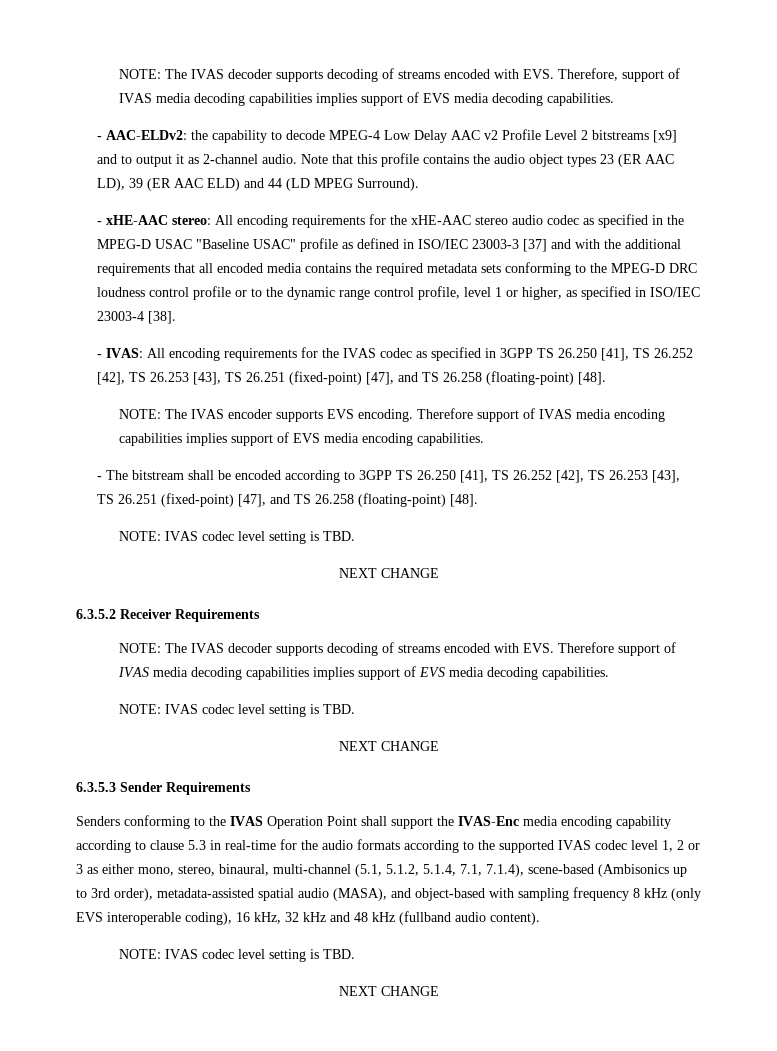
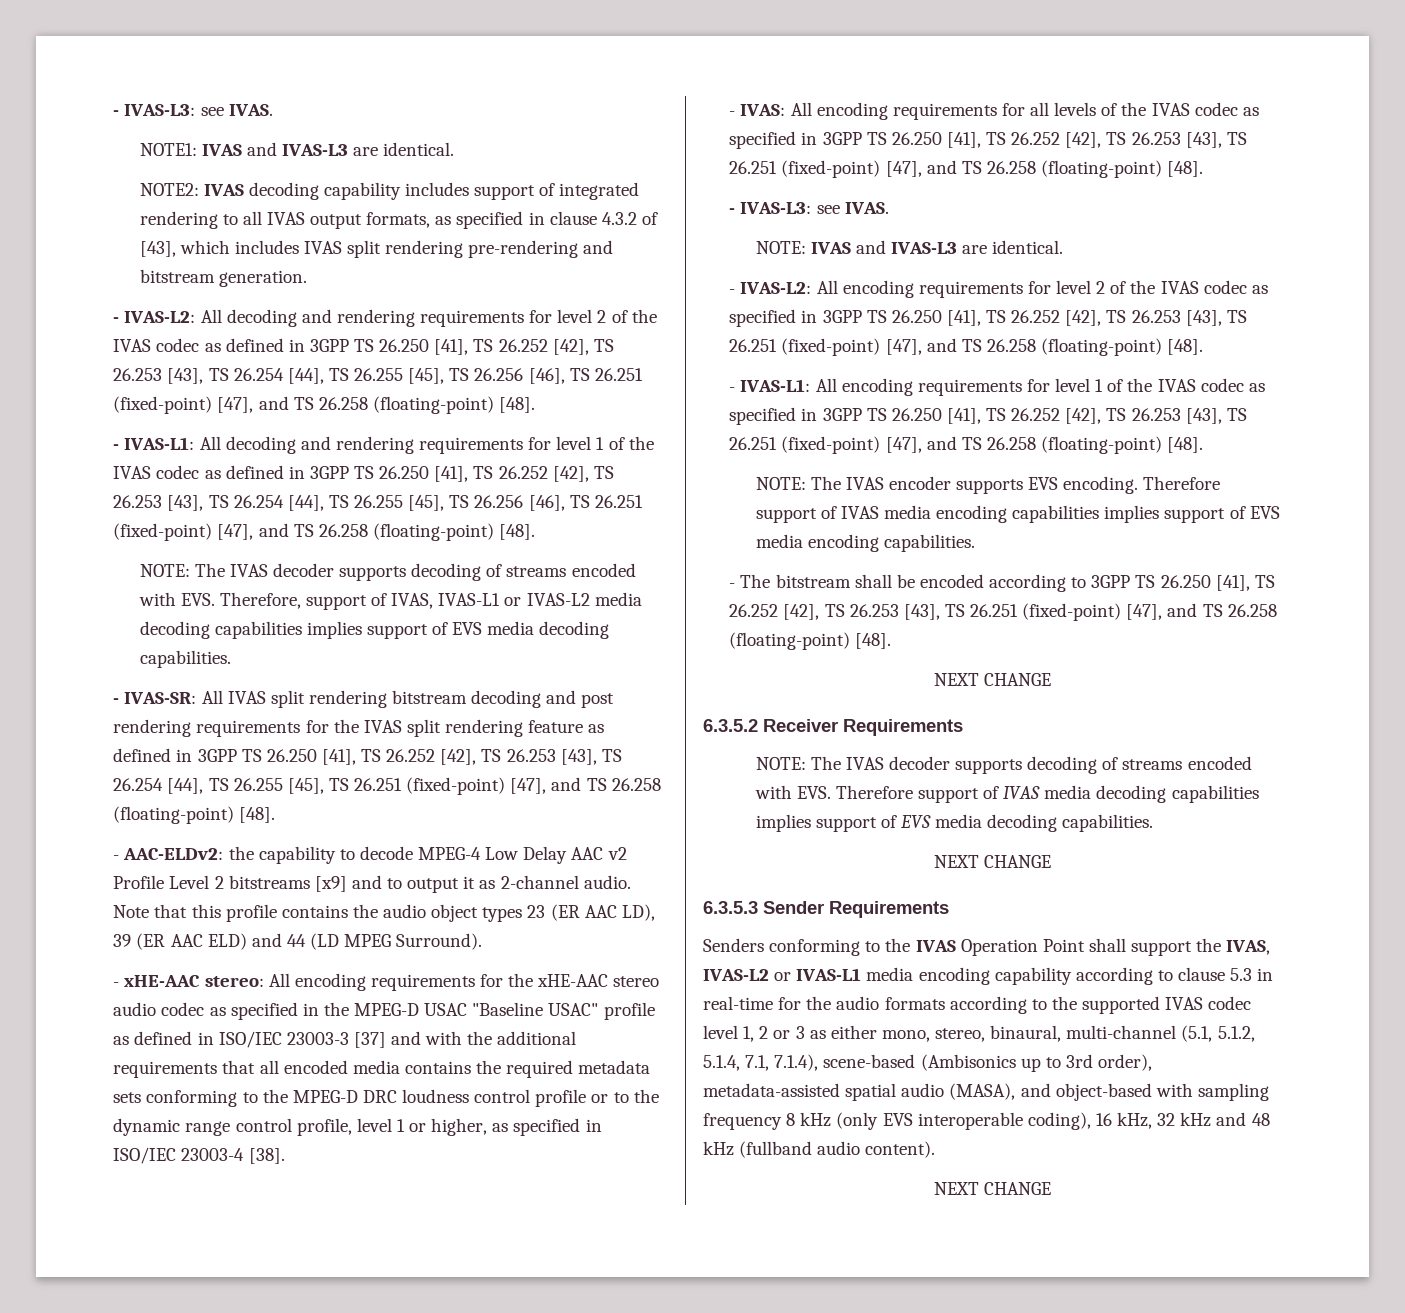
(118, 74) none -> [113,104,273,116] [139,142,455,156] [139,182,640,200] [139,211,659,229] [139,240,614,258] [139,269,307,287] [113,309,657,327] [113,338,614,355] [113,368,643,384] [113,396,536,414] [113,436,654,454] [113,465,614,482] [113,495,643,511] [113,523,536,541] - IVAS-L3: see IVAS. // NOTE1: IVAS and IVAS-L3 are identical. // NOTE2: IVAS decoding capability includes support of integrated rendering to all IVAS output formats, as specified in clause 4.3.2 of [43], which includes IVAS split rendering pre-rendering and bitstream generation. // - IVAS-L2: All decoding and rendering requirements for level 2 of the IVAS codec as defined in 3GPP TS 26.250 [41], TS 26.252 [42], TS 26.253 [43], TS 26.254 [44], TS 26.255 [45], TS 26.256 [46], TS 26.251 (fixed-point) [47], and TS 26.258 (floating-point) [48]. // - IVAS-L1: All decoding and rendering requirements for level 1 of the IVAS codec as defined in 3GPP TS 26.250 [41], TS 26.252 [42], TS 26.253 [43], TS 26.254 [44], TS 26.255 [45], TS 26.256 [46], TS 26.251 (fixed-point) [47], and TS 26.258 (floating-point) [48]. //
[118,93,152,103] IVAS -> [391,593,590,609] IVAS, IVAS-L1 or IVAS-L2
(614, 99) none -> [113,690,615,708] [113,719,605,737] [113,748,622,765] [113,777,661,795] [113,806,276,824] // - IVAS-SR: All IVAS split rendering bitstream decoding and post rendering requirements for the IVAS split rendering feature as defined in 3GPP TS 26.250 [41], TS 26.252 [42], TS 26.253 [43], TS 26.254 [44], TS 26.255 [45], TS 26.251 (fixed-point) [47], and TS 26.258 (floating-point) [48].
(319, 352) none -> [1030,102,1259,116] [729,131,1247,149] [729,160,1204,178] [729,202,889,214] [755,240,1064,254] [729,280,1268,298] [729,309,1247,327] [729,338,1204,356] [729,378,1124,396] all levels of the IVAS codec as specified in 3GPP TS 26.250 [41], TS 26.252 [42], TS 26.253 [43], TS 26.251 (fixed-point) [47], and TS 26.258 (floating-point) [48]. // - IVAS-L3: see IVAS. // NOTE: IVAS and IVAS-L3 are identical. // - IVAS-L2: All encoding requirements for level 2 of the IVAS codec as specified in 3GPP TS 26.250 [41], TS 26.252 [42], TS 26.253 [43], TS 26.251 (fixed-point) [47], and TS 26.258 (floating-point) [48]. // - IVAS-L1: All encoding requirements for level 1 of
[118,531,355,544] // NOTE: IVAS codec level setting is TBD. -> (892, 641) none
[118,704,355,717] // NOTE: IVAS codec level setting is TBD. -> (1154, 823) none
[458,816,519,826] IVAS-Enc -> [1226,940,1271,955] [703,968,862,981] IVAS, IVAS-L2 or IVAS-L1
[118,949,355,962] // NOTE: IVAS codec level setting is TBD. -> (936, 1149) none

